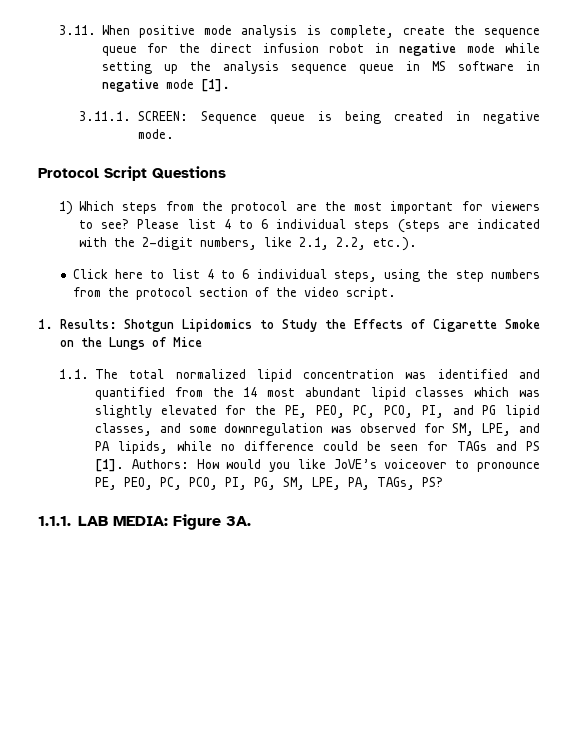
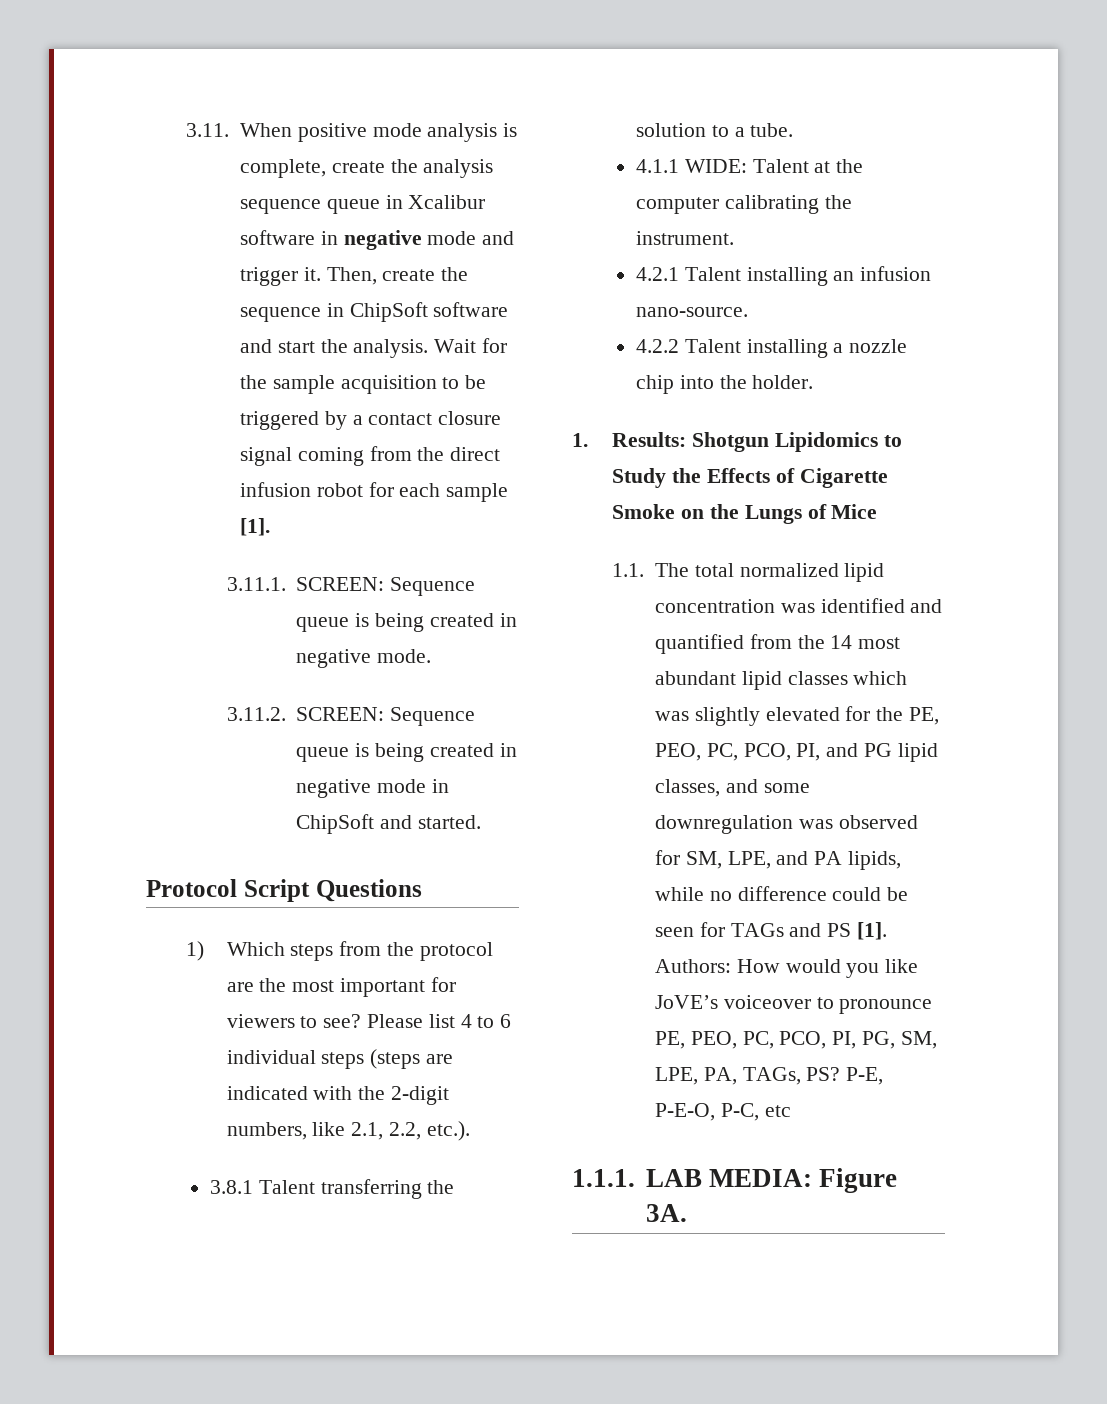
[484,28,540,38] [102,43,540,56] [102,61,540,74] [102,79,195,92] sequence queue for the direct infusion robot in negative mode while setting up the analysis sequence queue in MS software in negative mode -> [423,159,494,178] [240,195,486,214] [240,230,515,250] [240,267,469,286] [240,302,509,322] [240,338,508,358] [240,375,487,394] [240,411,502,430] [240,446,501,466] [240,482,509,502] analysis sequence queue in Xcalibur software in negative mode and trigger it. Then, create the sequence in ChipSoft software and start the analysis. Wait for the sample acquisition to be triggered by a contact closure signal coming from the direct infusion robot for each sample
(174, 134) none -> [226,707,476,726] [296,743,517,762] [296,779,449,798] [296,814,481,834] // 3.11.2. SCREEN: Sequence queue is being created in negative mode in ChipSoft and started.
[72,269,540,282] [72,287,396,300] Click here to list 4 to 6 individual steps, using the step numbers from the protocol section of the video script. -> [209,1179,455,1199] [635,123,794,137] [635,159,864,173] [635,195,852,214] [635,231,734,245] [635,266,932,286] [635,307,748,317] [635,339,908,358] [635,375,814,394] 3.8.1 Talent transferring the solution to a tube. // 4.1.1 WIDE: Talent at the computer calibrating the instrument. // 4.2.1 Talent installing an infusion nano-source. // 4.2.2 Talent installing a nozzle chip into the holder.
(444, 482) none -> [846,1067,884,1085] [655,1103,791,1121] P-E, P-E-O, P-C, etc

